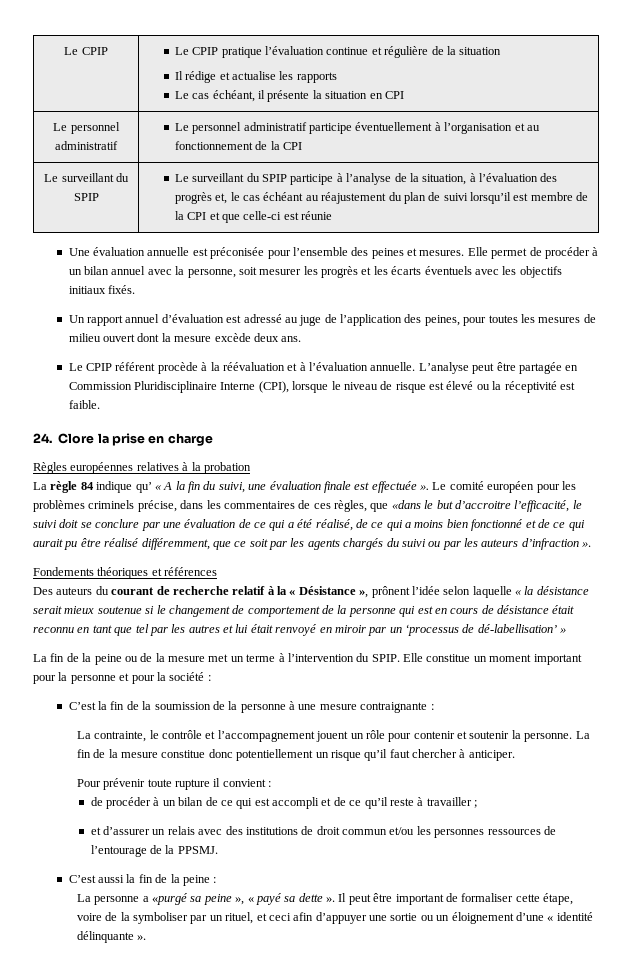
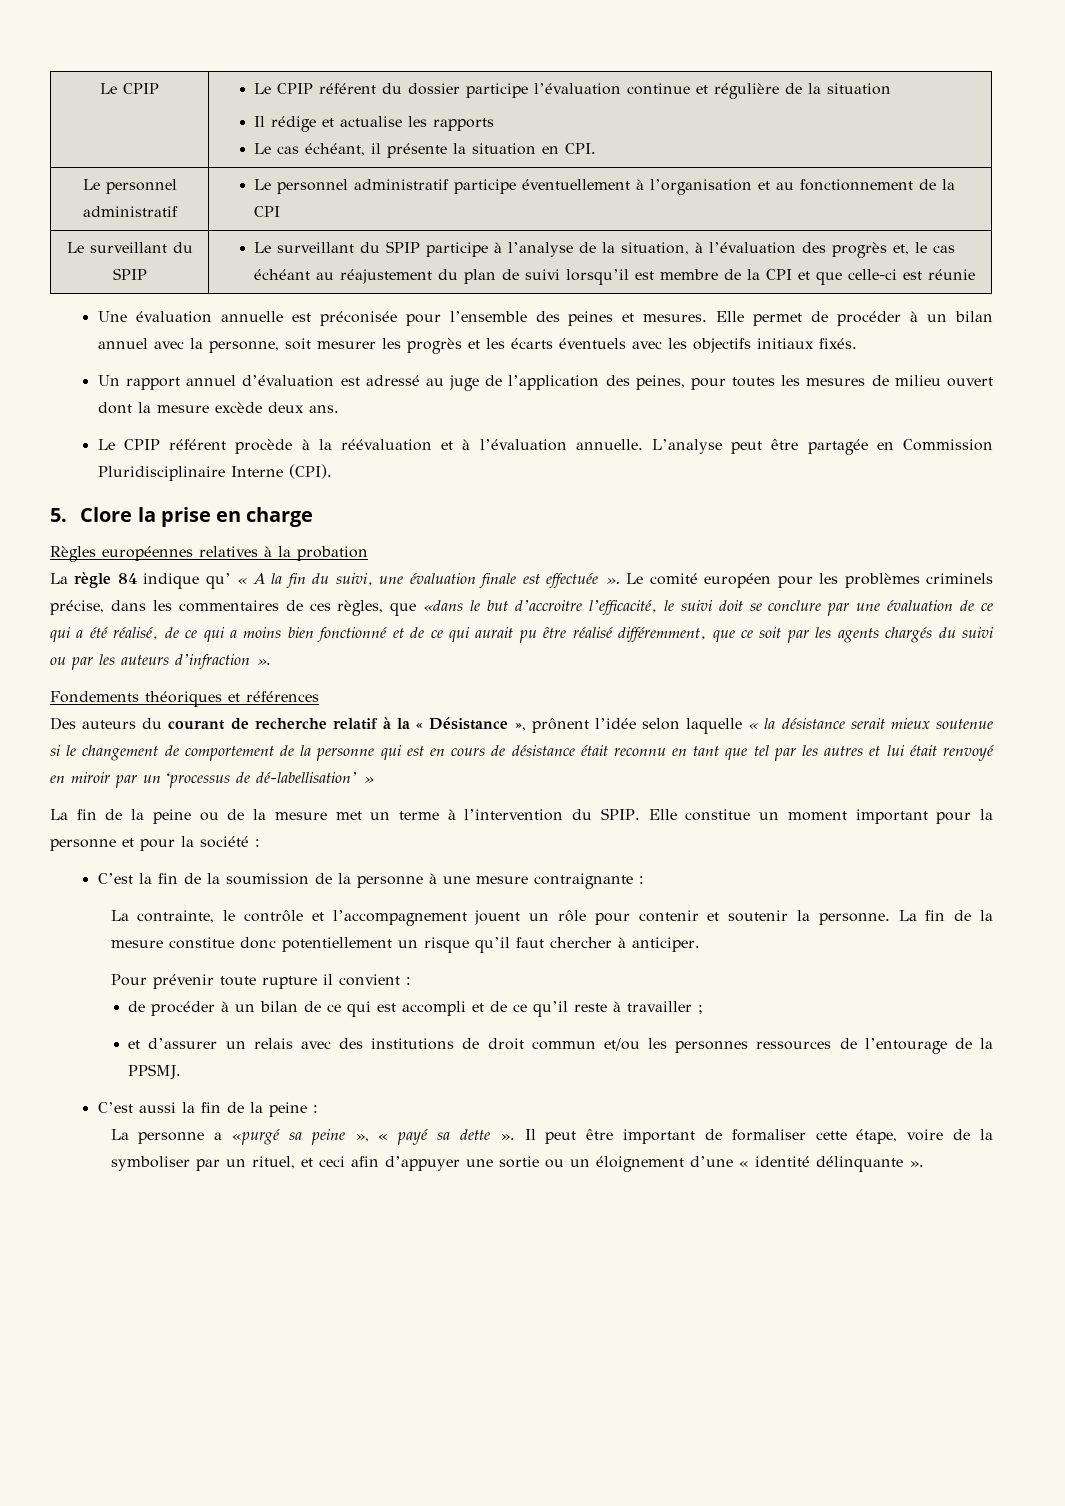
[221,47,262,58] pratique -> [318,83,528,98] référent du dossier participe
[384,91,404,99] CPI -> [564,143,596,154] CPI.
[258,381,575,393] [68,400,100,409] [33,433,52,443] (CPI), lorsque le niveau de risque est élevé ou la réceptivité est faible. // 24. -> [288,464,332,479] [50,508,67,522] (CPI). // 5.

